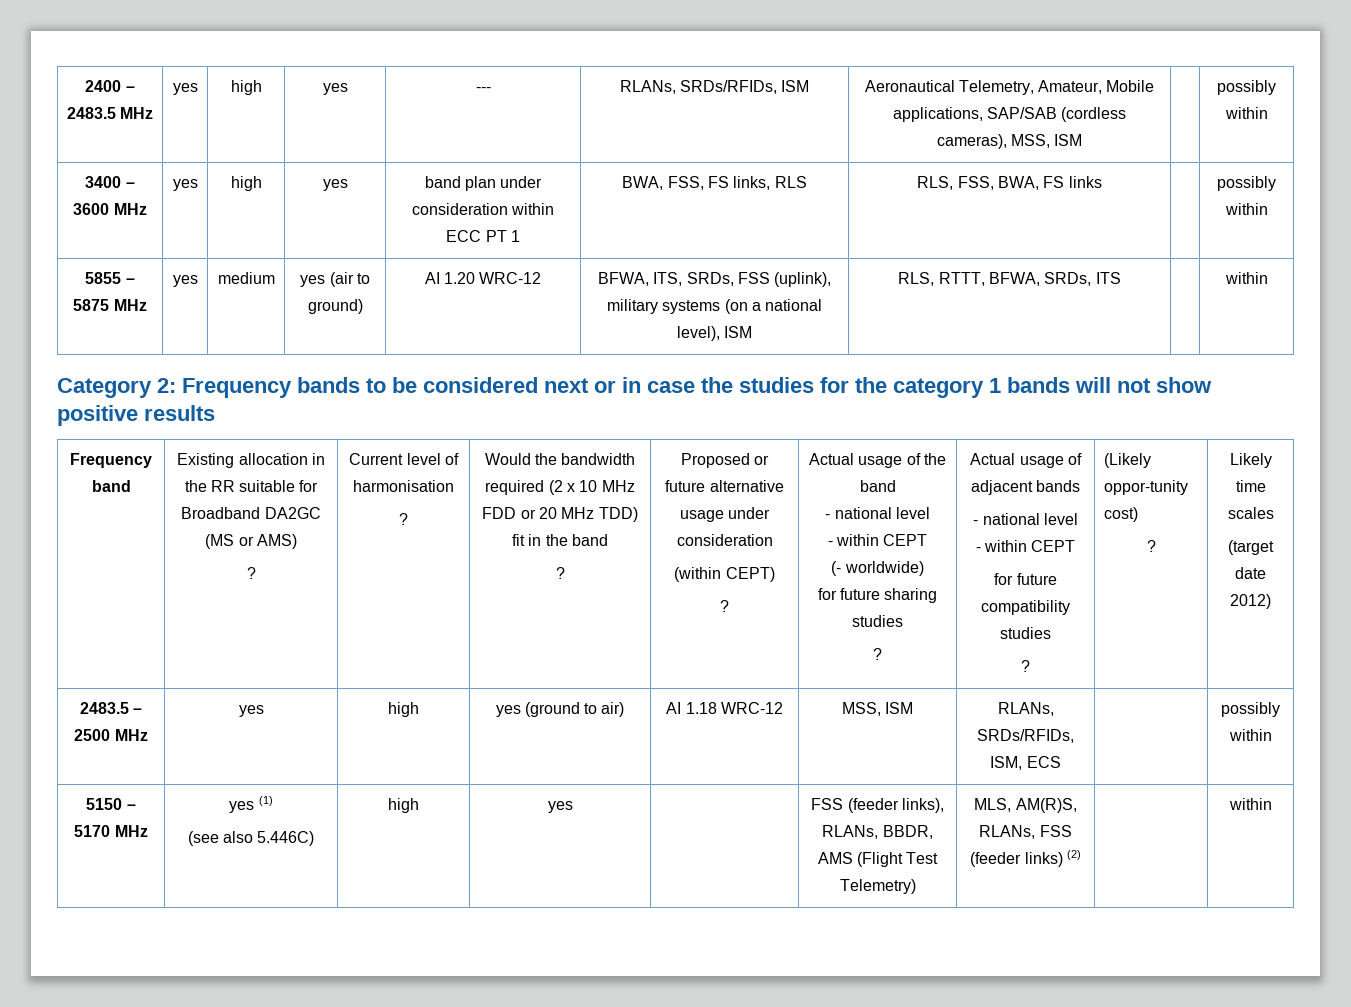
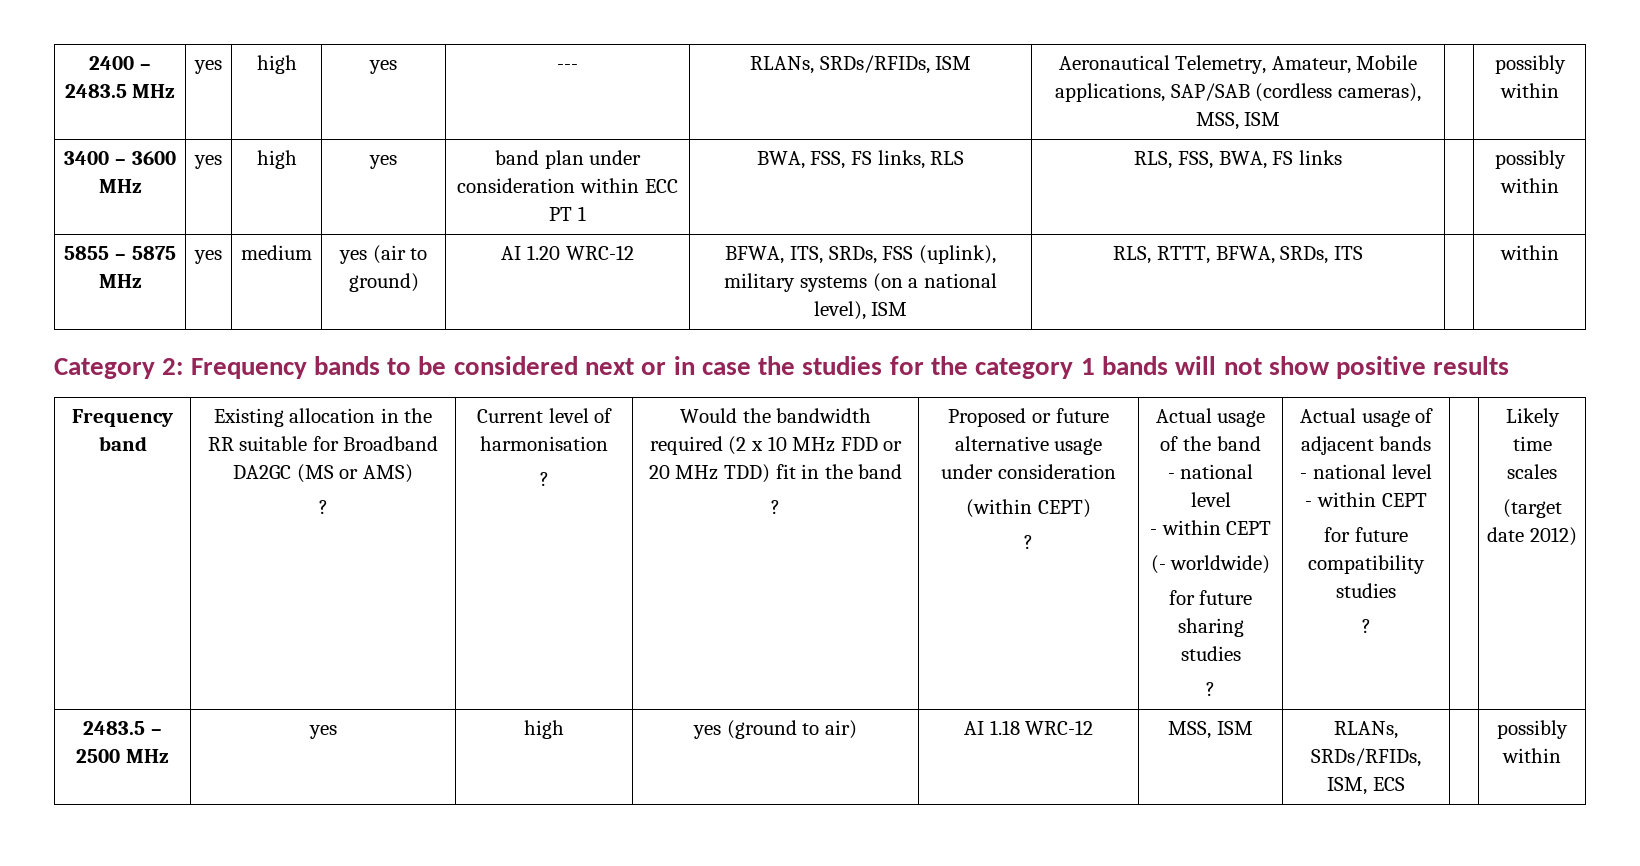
[1103,453,1151,468] [1103,480,1188,495] [1103,507,1138,522] [1146,540,1156,552] (Likely oppor-tunity cost) // ? -> (1371, 626) none
[86,798,136,810] [74,825,148,837] [229,796,273,813] [187,831,315,846] [388,798,420,813] [547,801,573,813] [811,798,944,813] [822,825,933,839] [817,852,939,867] [839,879,916,894] [974,798,1077,813] [979,825,1072,839] [970,850,1081,867] [1228,798,1272,810] // 5150 – 5170 MHz | yes (1) // (see also 5.446C) | high | yes | | FSS (feeder links), RLANs, BBDR, AMS (Flight Test Telemetry) | MLS, AM(R)S, RLANs, FSS (feeder links) (2) | | within -> (1561, 755) none

